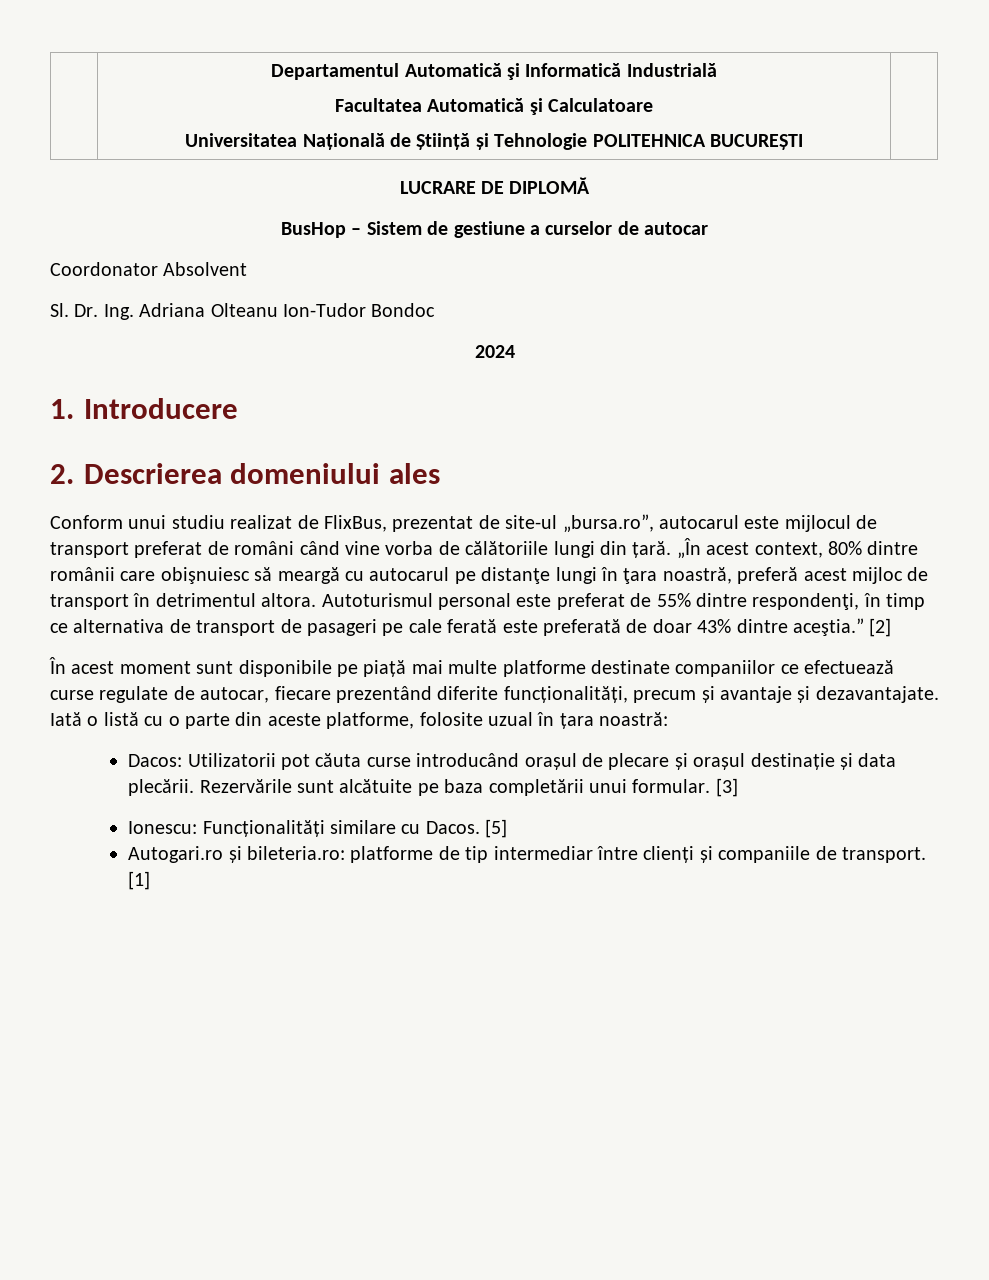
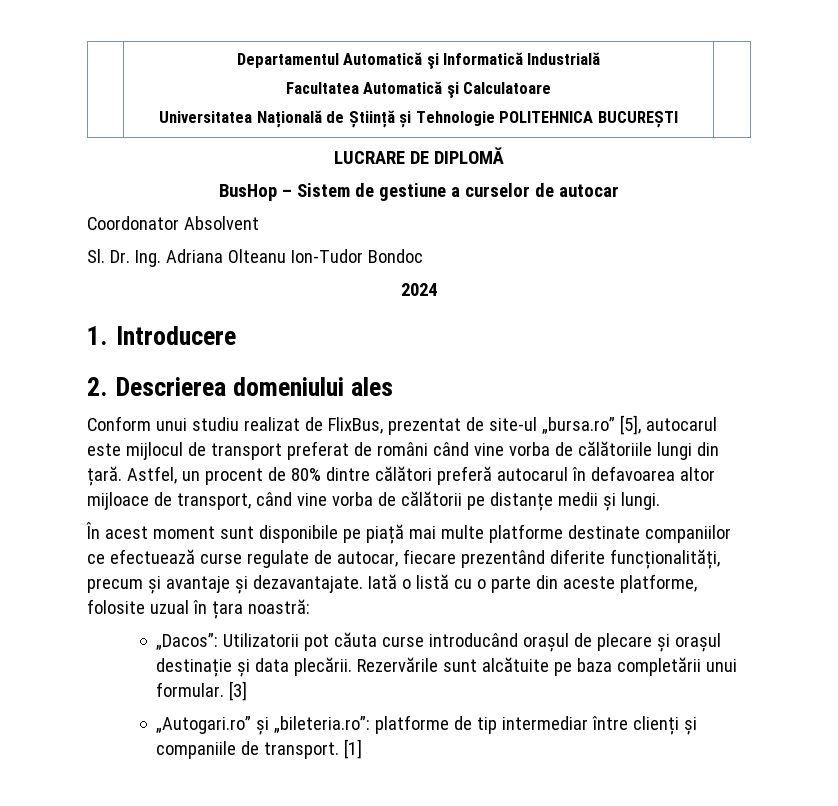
[562,514,654,533] „bursa.ro”, -> [541,415,641,435] „bursa.ro” [5],
[676,538,919,559] [50,567,929,584] [50,593,926,610] [50,618,892,637] „În acest context, 80% dintre românii care obişnuiesc să meargă cu autocarul pe distanţe lungi în ţara noastră, preferă acest mijloc de transport în detrimentul altora. Autoturismul personal este preferat de 55% dintre respondenţi, în timp ce alternativa de transport de pasageri pe cale ferată este preferată de doar 43% dintre aceştia.” [2] -> [126,466,715,485] [87,491,660,511] Astfel, un procent de 80% dintre călători preferă autocarul în defavoarea altor mijloace de transport, când vine vorba de călătorii pe distanțe medii și lungi.
[128,754,183,767] Dacos: -> [156,633,219,650] „Dacos”:
[128,819,508,838] [128,846,346,863] Ionescu: Funcționalități similare cu Dacos. [5] // Autogari.ro și bileteria.ro: -> [156,716,371,735] „Autogari.ro” și „bileteria.ro”:

